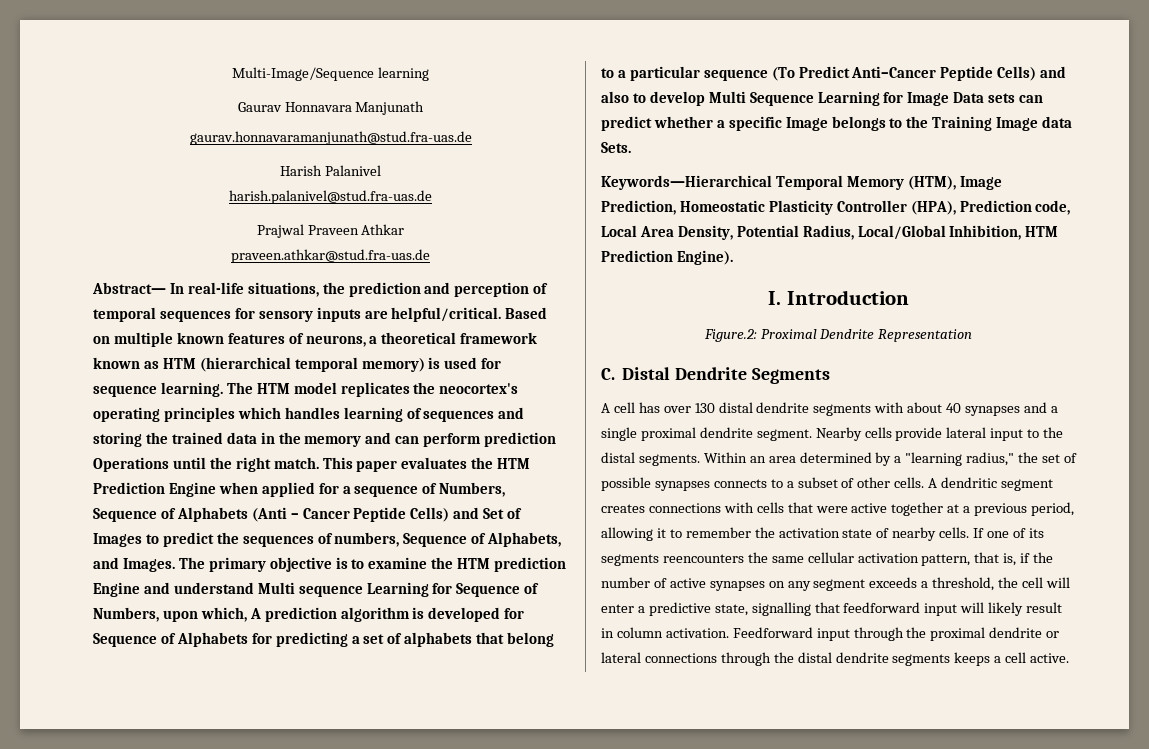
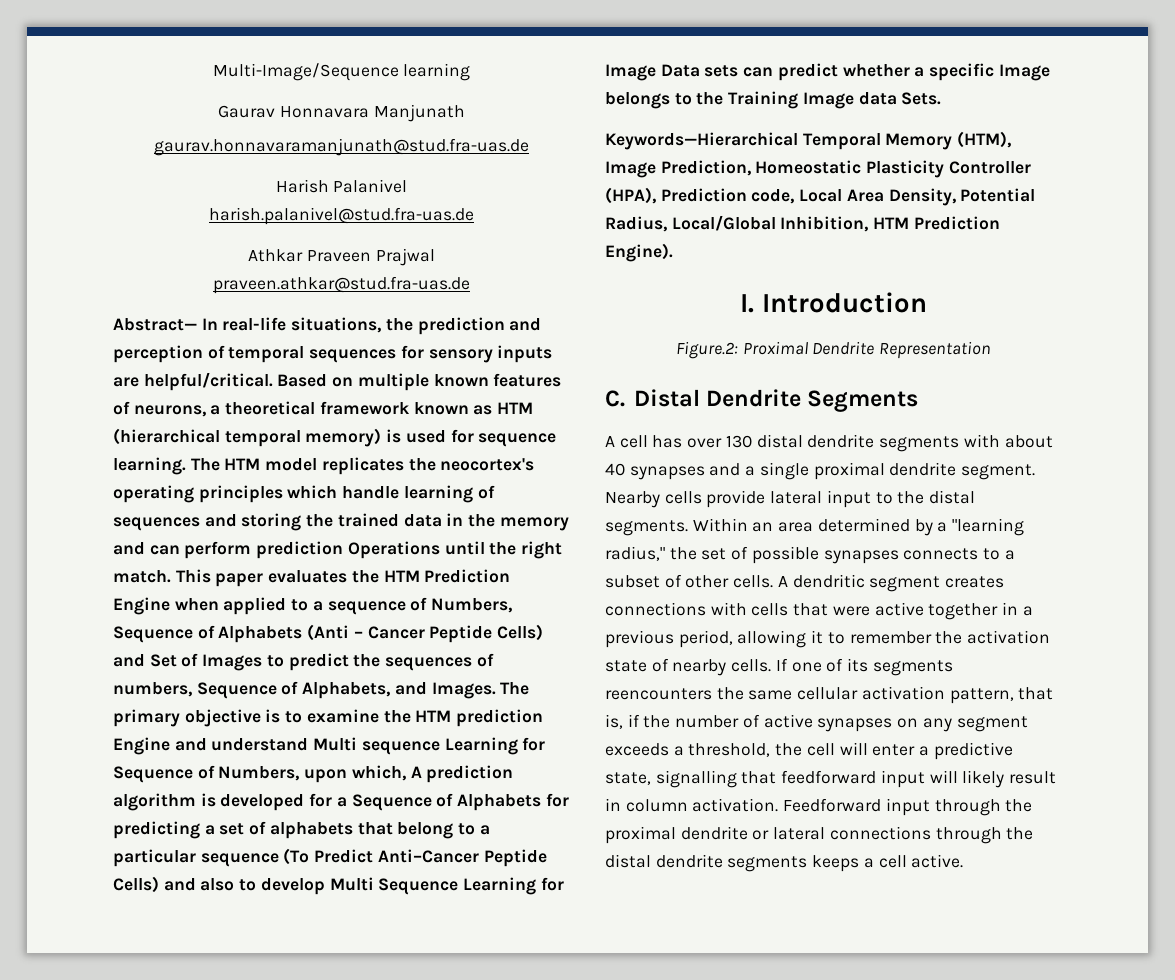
(432, 197) none -> [248,249,371,262] Athkar Praveen
[307,224,405,235] Praveen Athkar -> (435, 257) none
[284,407,340,419] handles -> [342,486,400,499] handle
[318,483,339,494] for -> [291,599,309,611] to
(525, 613) none -> [336,797,347,807] a
[947,504,960,513] at -> [1002,602,1019,615] in

